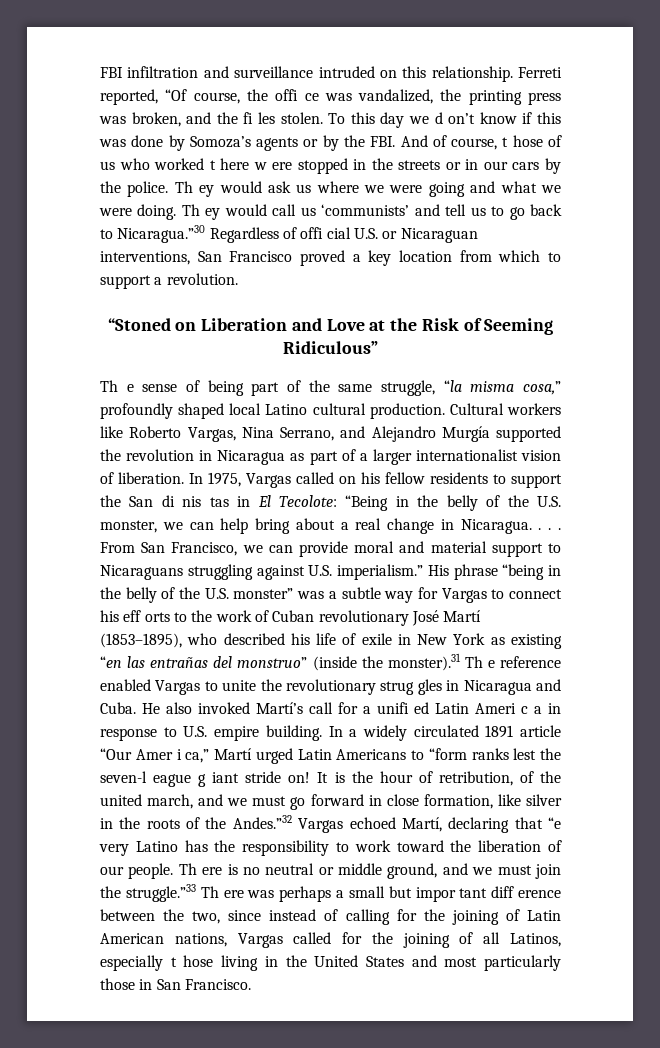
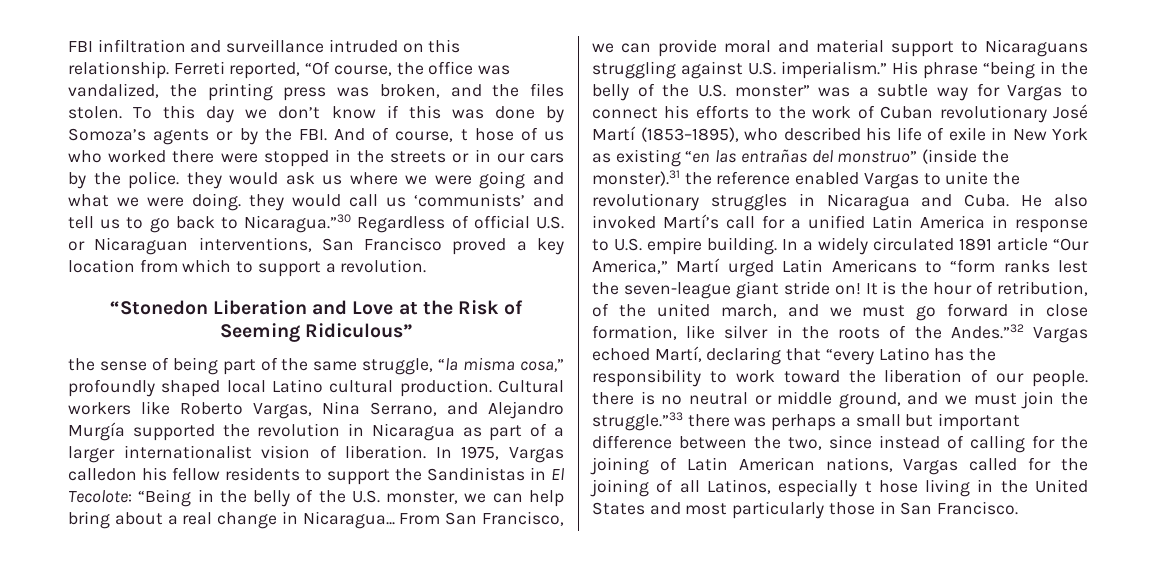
[275,89,319,101] offi ce -> [428,61,474,75] office
[243,112,275,124] fi les -> [530,83,564,97] files
[434,112,476,124] d on’t -> [278,106,321,119] don’t
[209,158,293,170] t here w ere -> [172,150,258,163] there were
[174,181,215,197] Th ey -> [186,172,222,189] they
[181,204,221,220] Th ey -> [249,194,284,211] they
[300,227,351,239] offi cial -> [473,215,530,229] official
[107,318,197,331] “Stoned on -> [109,300,208,315] “Stonedon
[100,380,134,392] Th e -> [68,358,95,371] the
[296,472,356,484] called on -> [68,468,137,481] calledon
[129,495,229,507] San di nis tas -> [427,467,525,481] Sandinistas
[460,519,561,534] Nicaragua. . . . -> [302,511,395,529] Nicaragua...
[123,610,170,622] eff orts -> [695,105,749,119] efforts
[464,656,495,668] Th e -> [684,172,712,185] the
[380,679,442,695] strug gles -> [710,194,787,211] struggles
[377,702,542,714] unifi ed Latin Ameri c a -> [808,215,985,229] unified Latin America
[135,749,210,763] Amer i ca,” -> [592,259,668,274] America,”
[100,771,240,787] seven-l eague g iant -> [623,281,779,299] seven-league giant
[548,817,561,829] [99,844,129,856] “e very -> [825,349,874,365] “every
[178,863,223,875] Th ere -> [592,392,634,405] there
[200,886,244,898] Th ere -> [687,414,730,427] there
[415,886,561,902] impor tant diff erence -> [938,413,1021,431] [592,435,672,449] important difference

